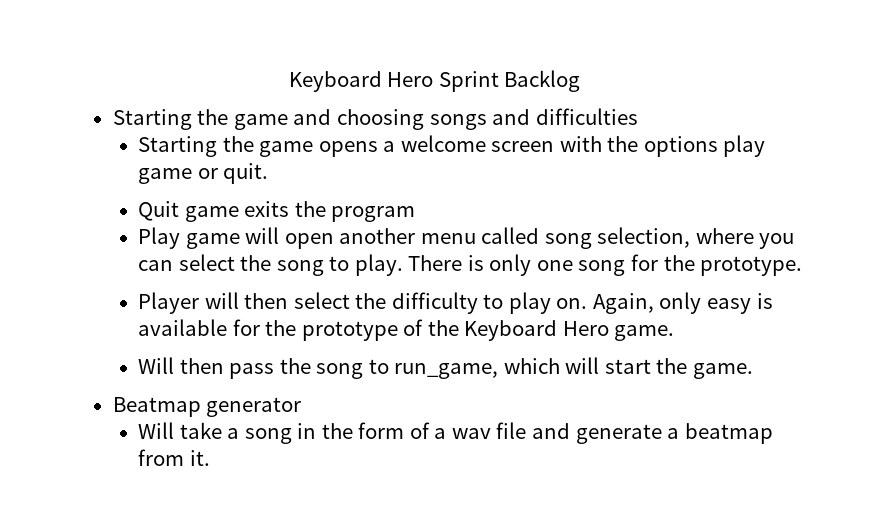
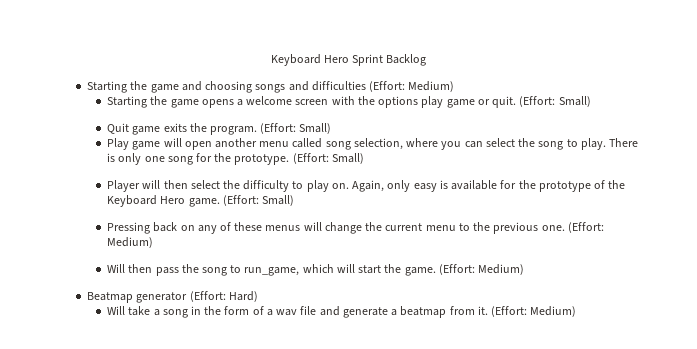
(638, 116) none -> [369,81,455,92] (Effort: Medium)
(269, 173) none -> [519,96,591,107] (Effort: Small)
[331,206,416,222] program -> [209,123,332,135] program. (Effort: Small)
(803, 266) none -> [292,153,364,164] (Effort: Small)
(675, 333) none -> [222,195,294,206] [107,222,604,234] [107,237,154,248] (Effort: Small) // Pressing back on any of these menus will change the current menu to the previous one. (Effort: Medium)
(754, 371) none -> [438,264,525,275] (Effort: Medium)
(302, 407) none -> [189,291,258,302] (Effort: Hard)
(210, 458) none -> [491,306,577,317] (Effort: Medium)

